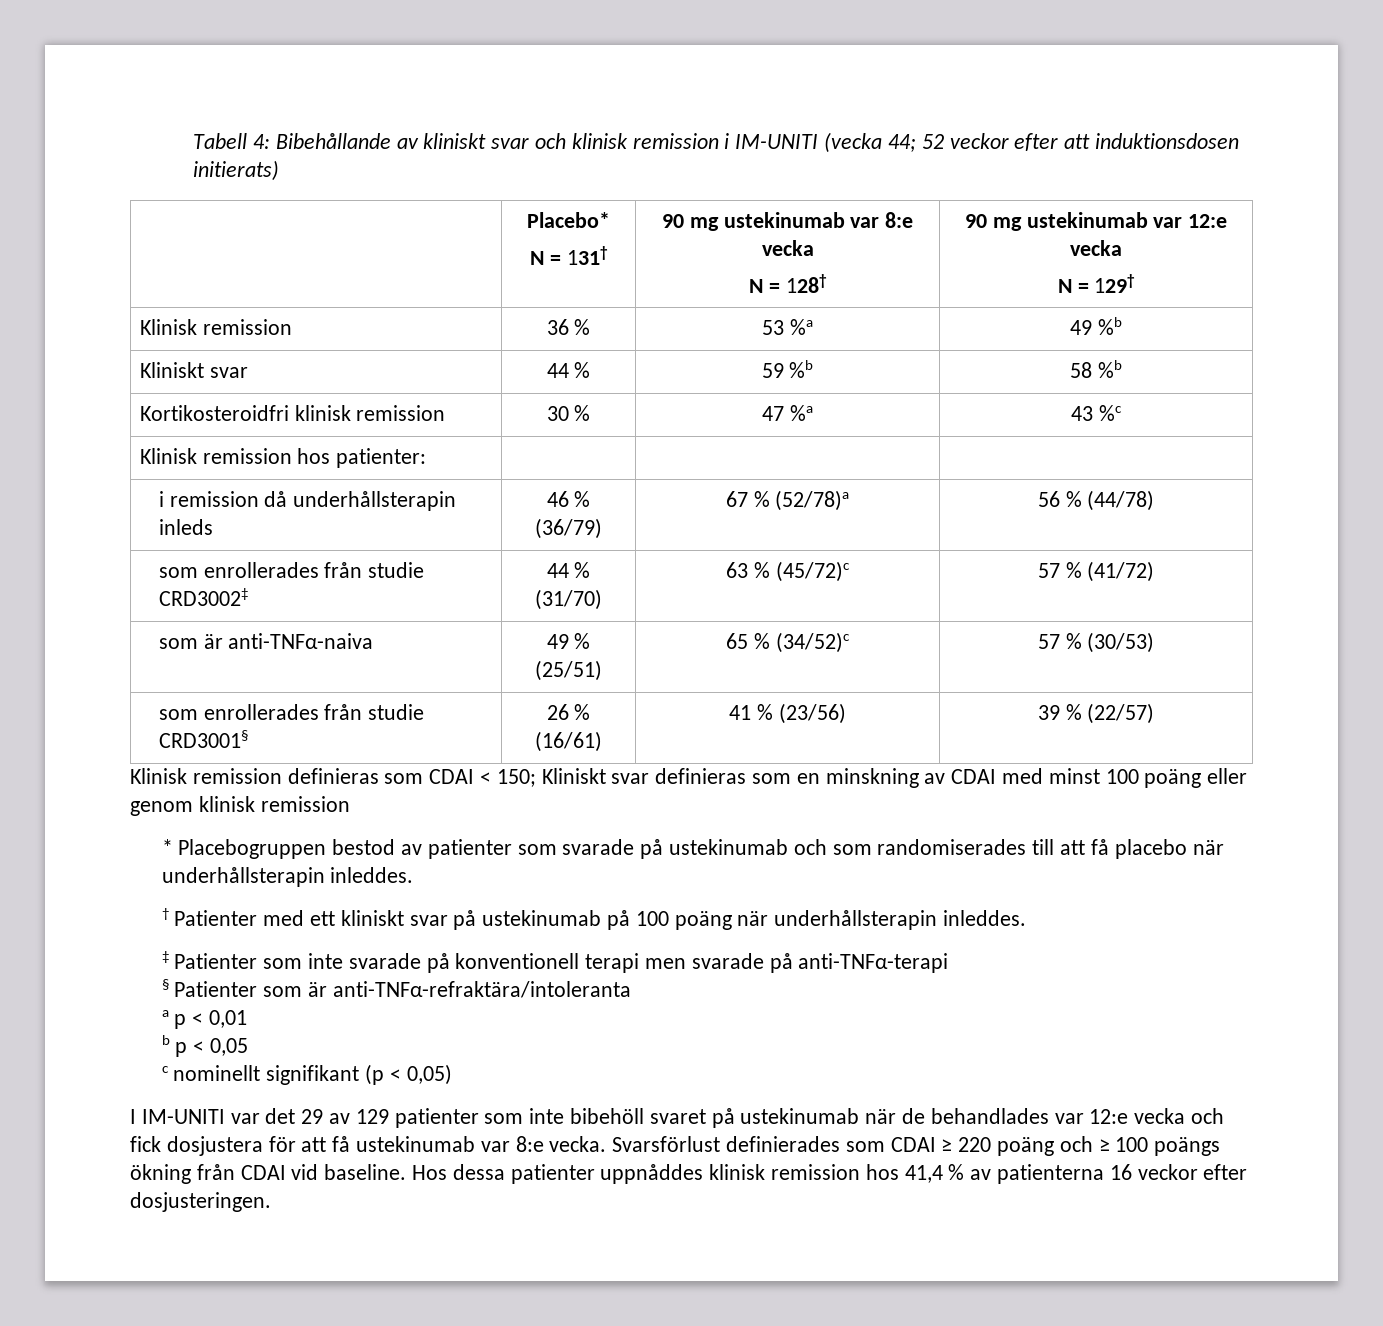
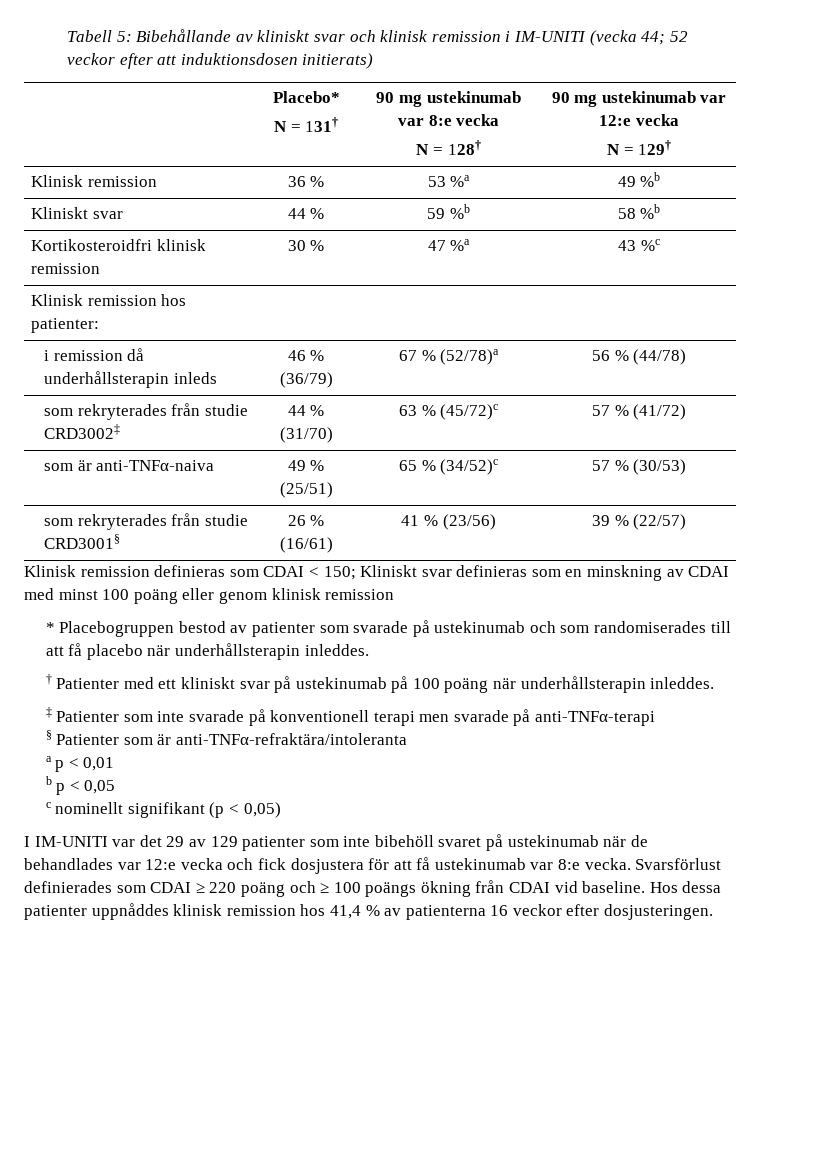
[253,134,271,149] 4: -> [116,31,132,42] 5:
[203,562,319,578] enrollerades -> [77,404,167,420] rekryterades
[203,704,319,720] enrollerades -> [77,514,167,530] rekryterades

